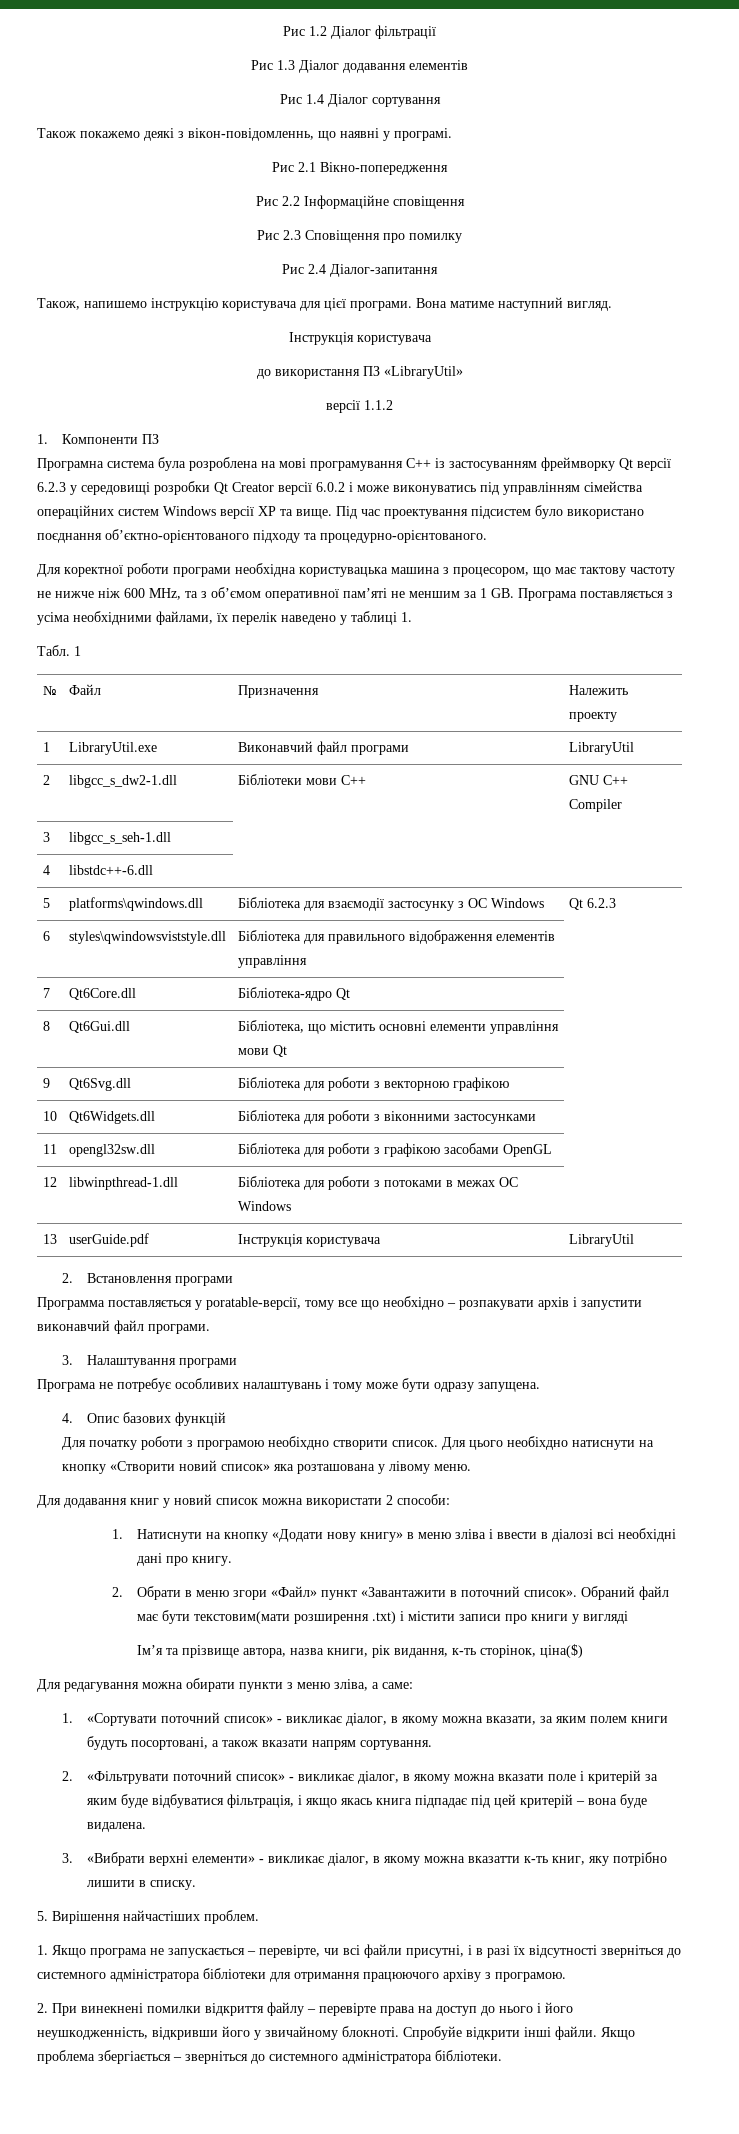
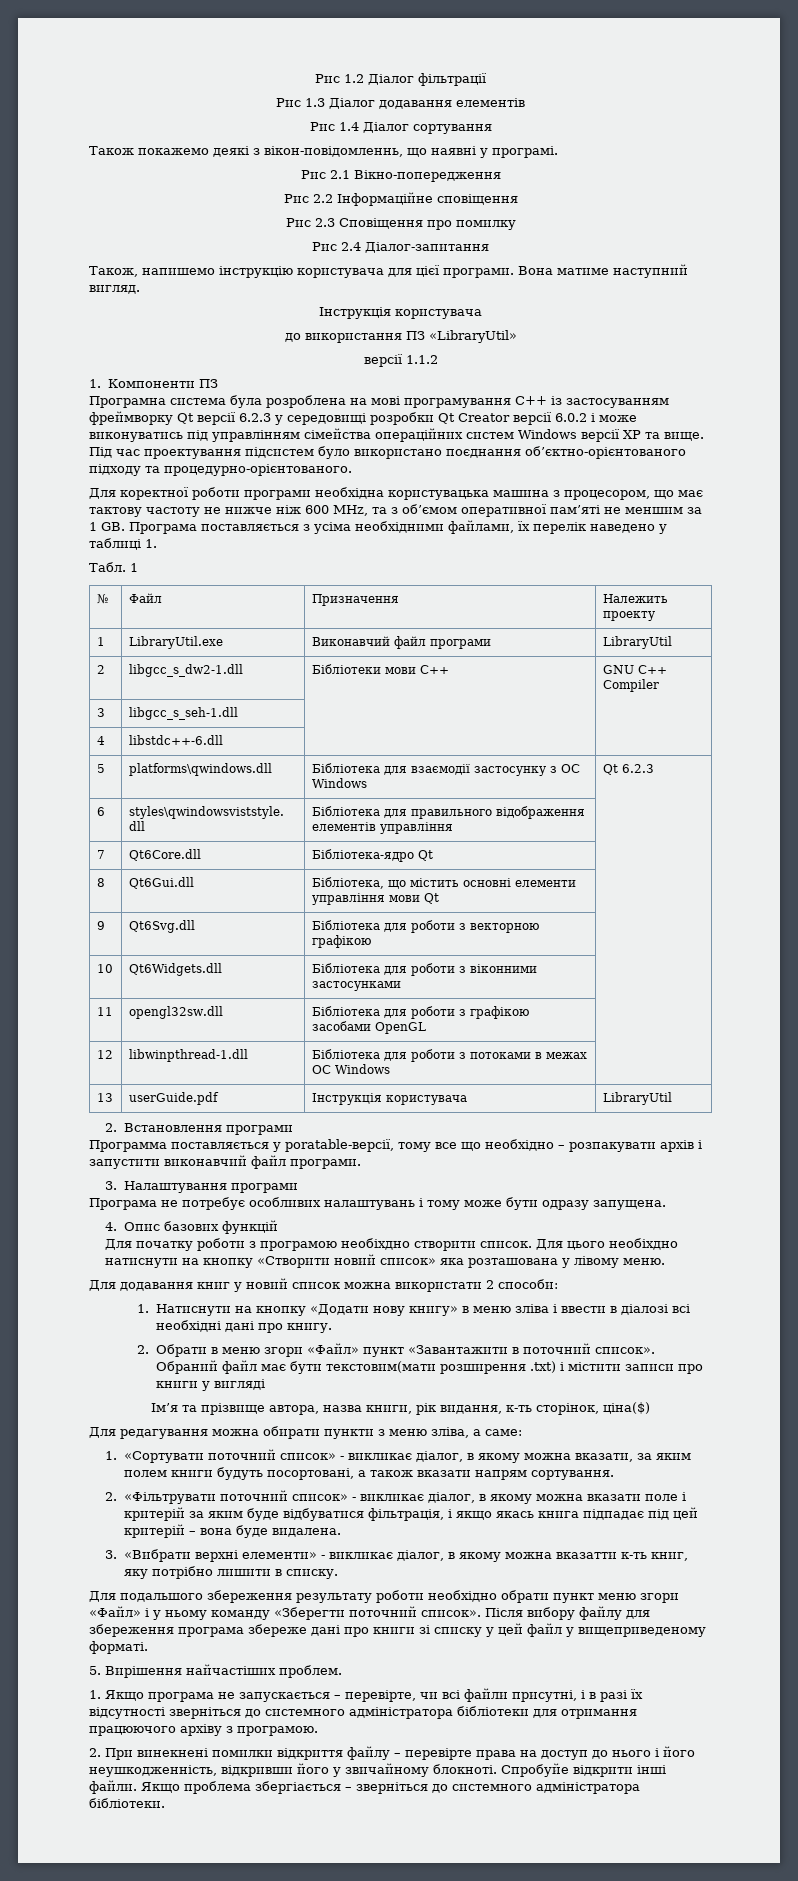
(197, 1885) none -> [89,1590,679,1603] [89,1606,650,1620] [89,1623,706,1637] [89,1641,148,1654] // Для подальшого збереження результату роботи необхідно обрати пункт меню згори «Файл» і у ньому команду «Зберегти поточний список». Після вибору файлу для збереження програма збереже дані про книги зі списку у цей файл у вищеприведеному форматі.

